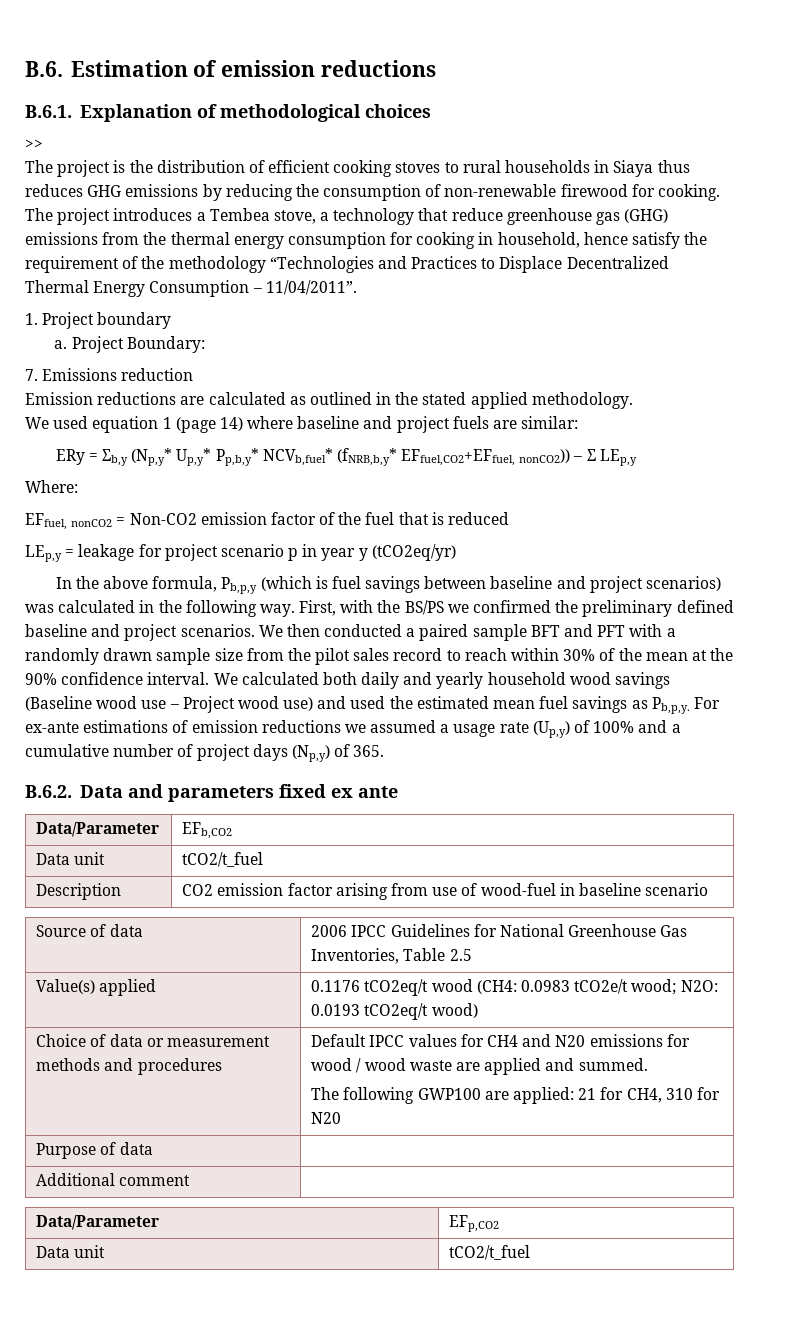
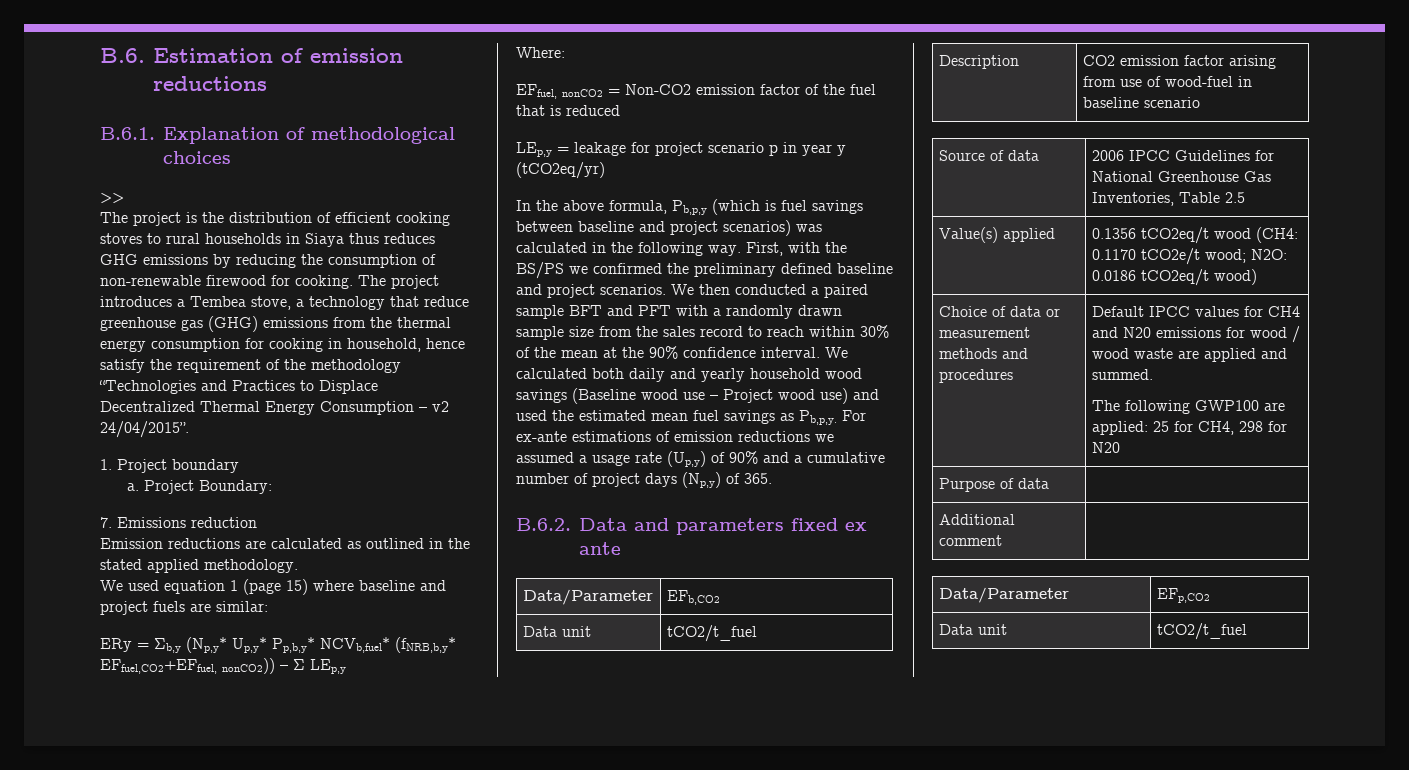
[265,280,357,295] 11/04/2011”. -> [432,401,449,412] [100,421,189,438] v2 24/04/2015”.
[219,417,243,431] 14) -> [286,579,308,595] 15)
[315,648,351,665] pilot -> (658, 331) none
[593,721,635,733] 100% -> [729,451,758,464] 90%
[311,980,361,992] 0.1176 -> [1091,228,1136,239] 0.1356
[520,980,570,992] 0.0983 -> [1091,249,1136,260] 0.1170
[311,1004,361,1016] 0.0193 -> [1091,270,1136,281] 0.0186
[578,1088,597,1100] 21 -> [1152,421,1169,432] 25
[665,1088,693,1100] 310 -> [1238,421,1263,432] 298

